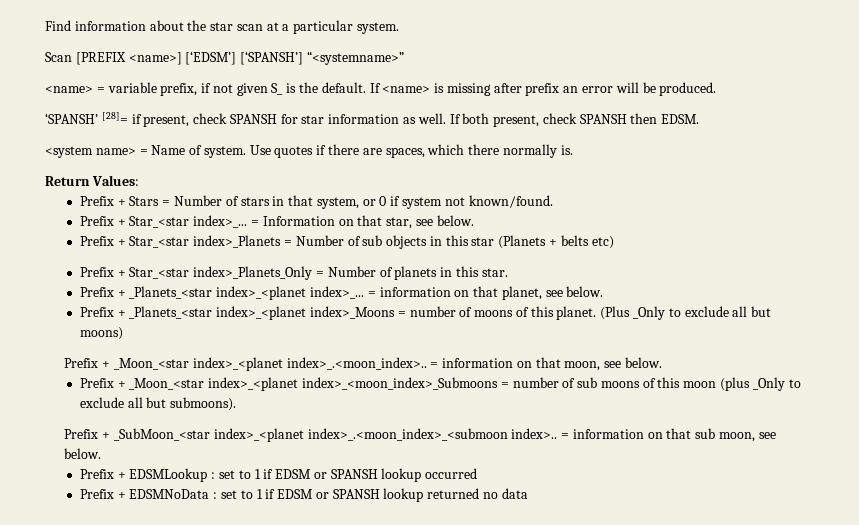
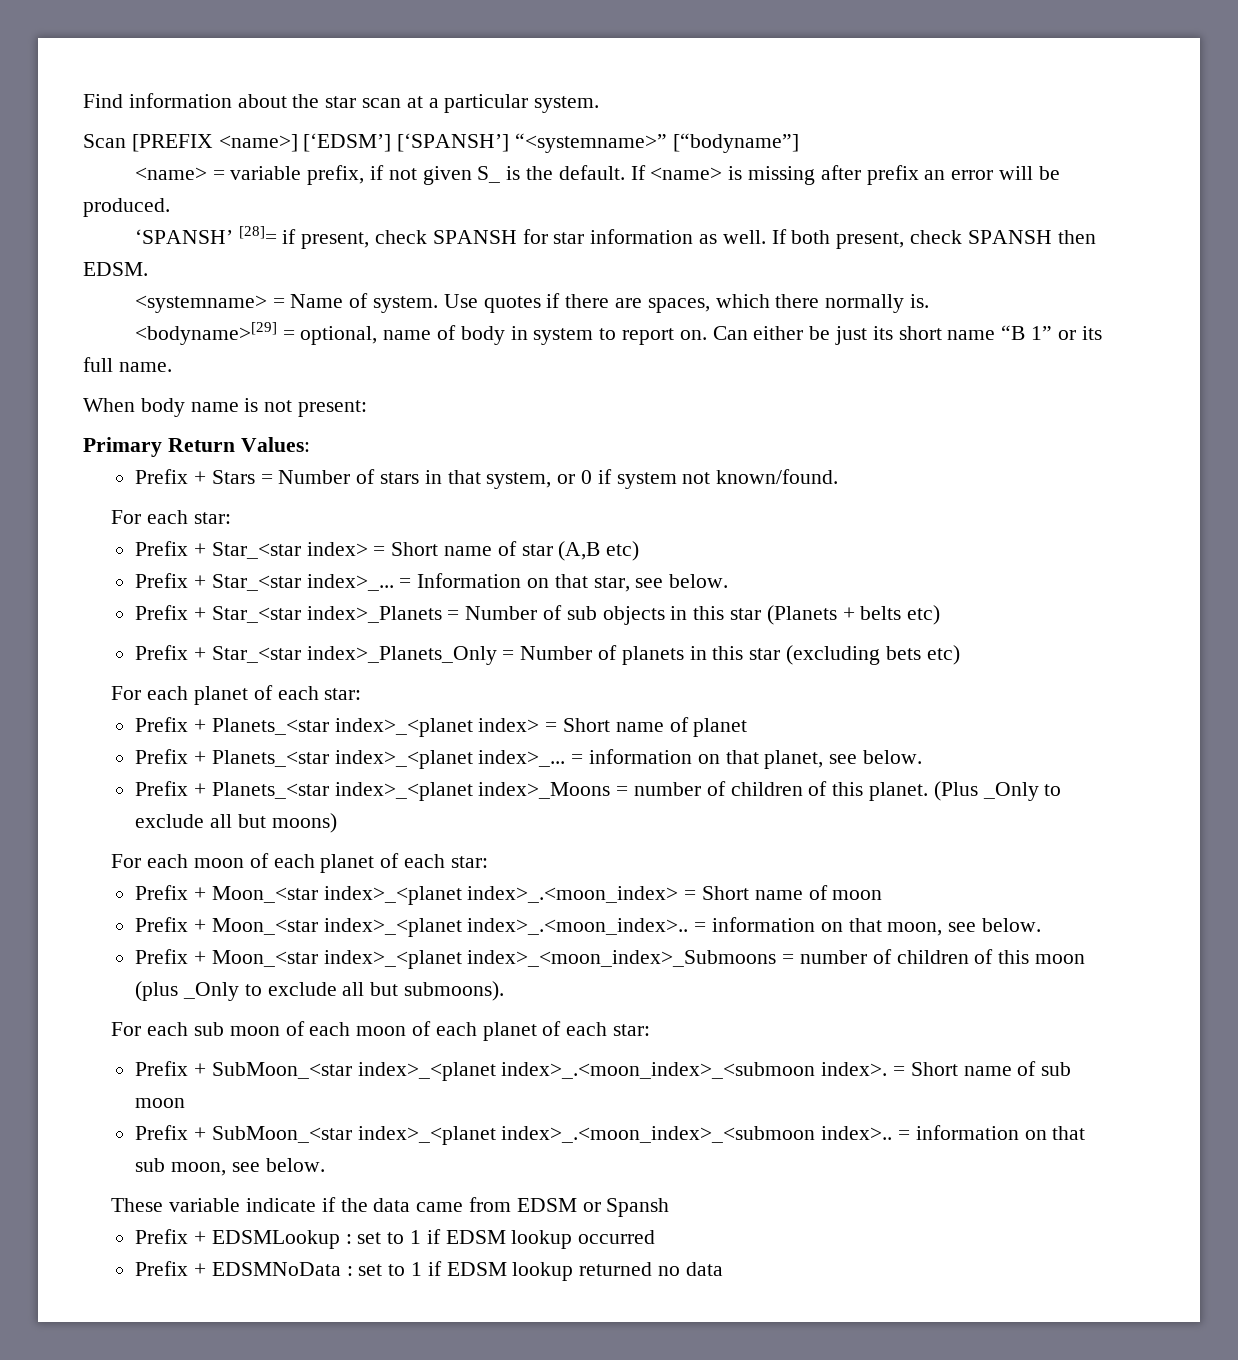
(404, 58) none -> [672,133,799,153] [“bodyname”]
[45,146,136,158] <system name> -> [134,295,267,313] <systemname>
(573, 150) none -> [134,322,1102,345] [83,357,172,372] [83,398,368,417] [83,437,162,457] <bodyname>[29] = optional, name of body in system to report on. Can either be just its short name “B 1” or its full name. // When body name is not present: // Primary
(553, 201) none -> [111,510,232,524] [135,541,640,561] // For each star: // Prefix + Star_<star index> = Short name of star (A,B etc)
[481,268,508,277] [79,286,213,299] star. // Prefix + _Planets_<star -> [749,645,960,665] [111,685,362,705] [135,717,748,737] [135,749,329,767] star (excluding bets etc) // For each planet of each star: // Prefix + Planets_<star index>_<planet index> = Short name of planet // Prefix + Planets_<star
[129,306,213,319] _Planets_<star -> [211,782,329,799] Planets_<star
[474,310,514,317] moons -> [730,782,803,796] children
[64,358,189,370] Prefix + _Moon_<star -> [111,853,488,873] [135,885,883,905] [135,917,318,935] For each moon of each planet of each star: // Prefix + Moon_<star index>_<planet index>_.<moon_index> = Short name of moon // Prefix + Moon_<star
[129,378,205,390] _Moon_<star -> [211,950,318,967] Moon_<star
[577,377,640,388] sub moons -> [896,950,969,964] children
[64,428,210,441] Prefix + _SubMoon_<star -> [111,1021,651,1041] [135,1061,1072,1081] [135,1098,186,1108] [135,1125,352,1143] For each sub moon of each moon of each planet of each star: // Prefix + SubMoon_<star index>_<planet index>_.<moon_index>_<submoon index>. = Short name of sub moon // Prefix + SubMoon_<star
(102, 453) none -> [111,1197,670,1217] // These variable indicate if the data came from EDSM or Spansh
[313,469,378,479] or SPANSH -> (506, 1237) none
[315,489,380,499] or SPANSH -> (507, 1269) none

